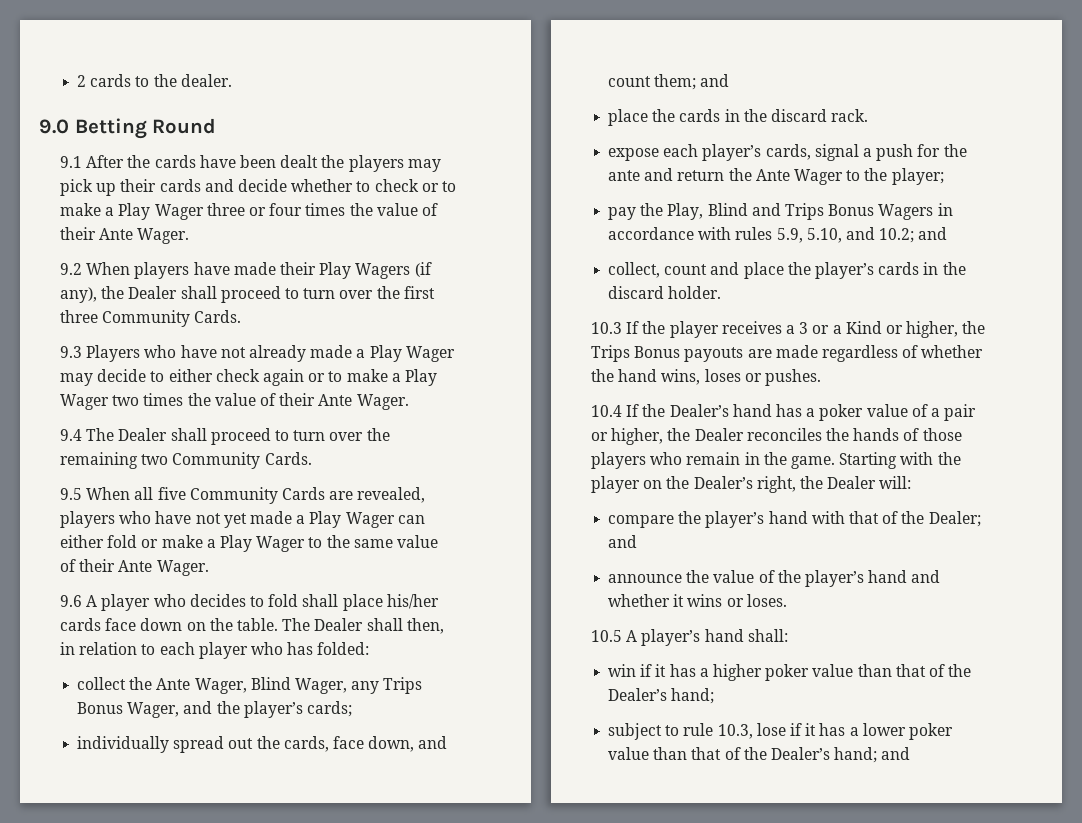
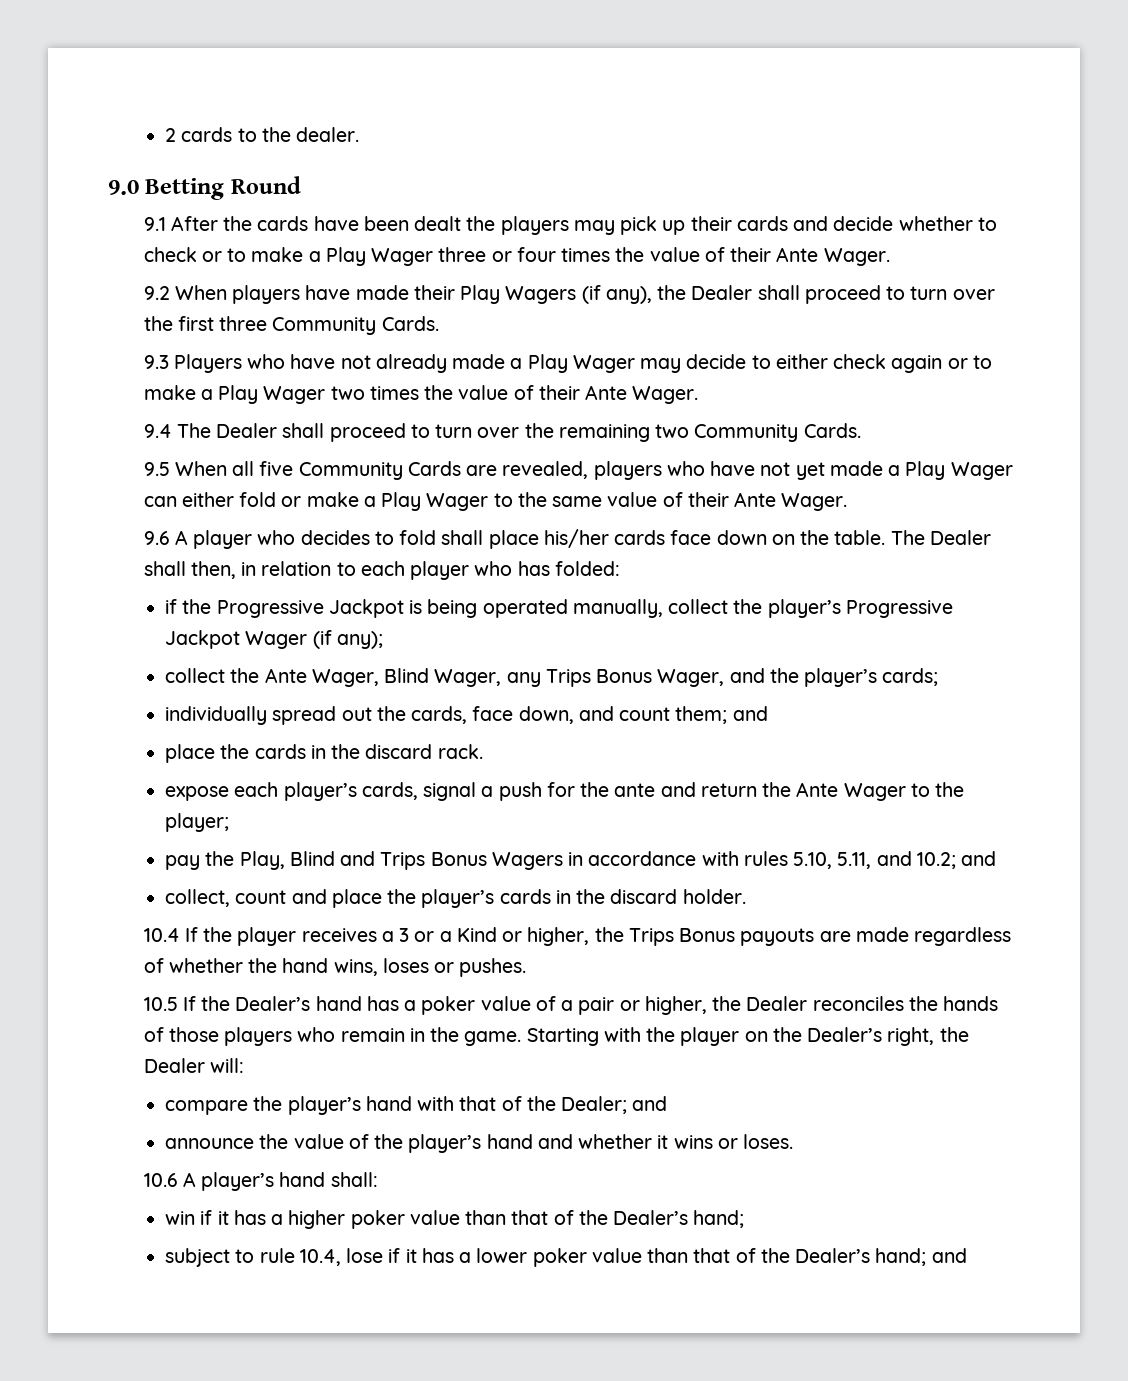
(370, 648) none -> [164,599,953,618] [164,630,383,649] // if the Progressive Jackpot is being operated manually, collect the player’s Progressive Jackpot Wager (if any);
[776,228,842,243] 5.9, 5.10, -> [793,852,872,869] 5.10, 5.11,
[591,322,623,334] 10.3 -> [143,928,180,942] 10.4
[591,405,623,417] 10.4 -> [143,997,178,1011] 10.5
[591,630,623,642] 10.5 -> [143,1173,178,1187] 10.6
[717,724,753,739] 10.3, -> [299,1249,341,1266] 10.4,

